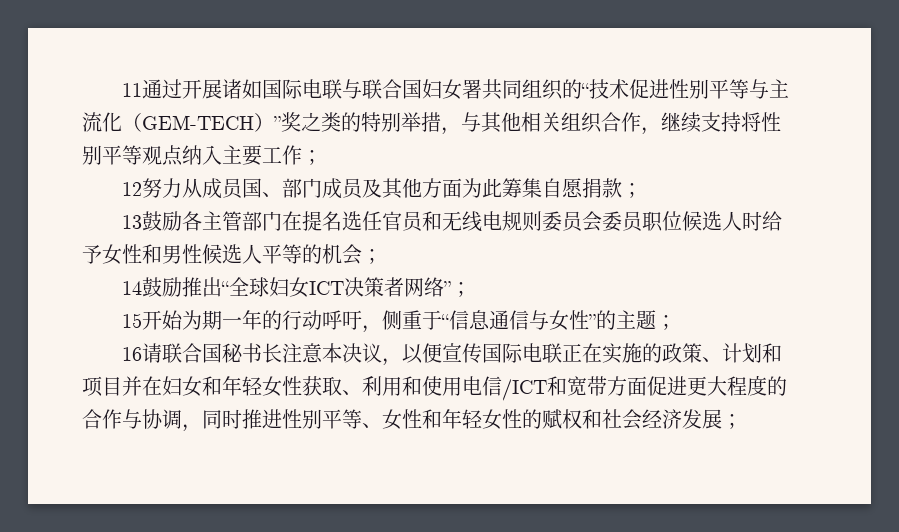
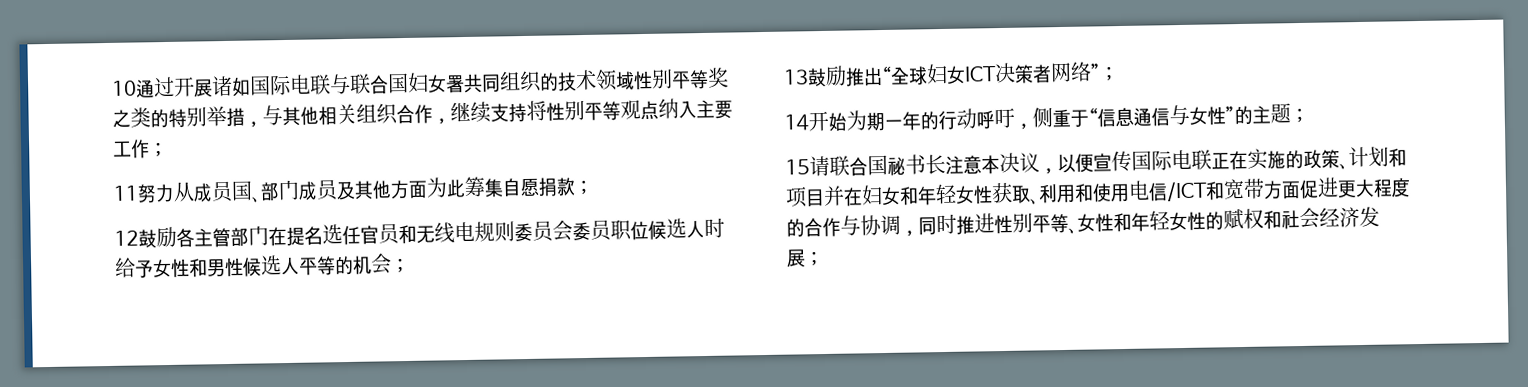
[121,83,142,97] 11 -> [112,80,137,96] 10
[580,79,789,99] [82,112,281,132] “技术促进性别平等与主流化（GEM-TECH）” -> [557,68,709,92] 技术领域性别平等
[121,182,142,196] 12 -> [113,185,139,201] 11
[121,215,142,229] 13 -> [114,230,139,246] 12
[121,281,142,295] 14 -> [783,69,809,85] 13
[121,313,142,328] 15 -> [784,114,809,131] 14
[121,347,142,361] 16 -> [785,159,810,175] 15

